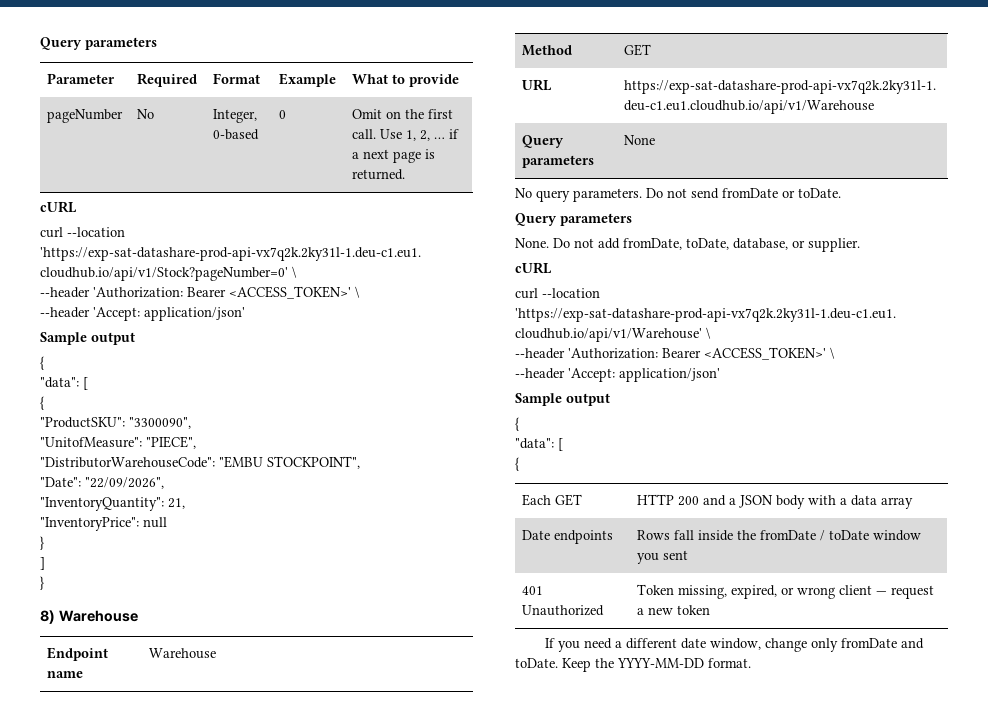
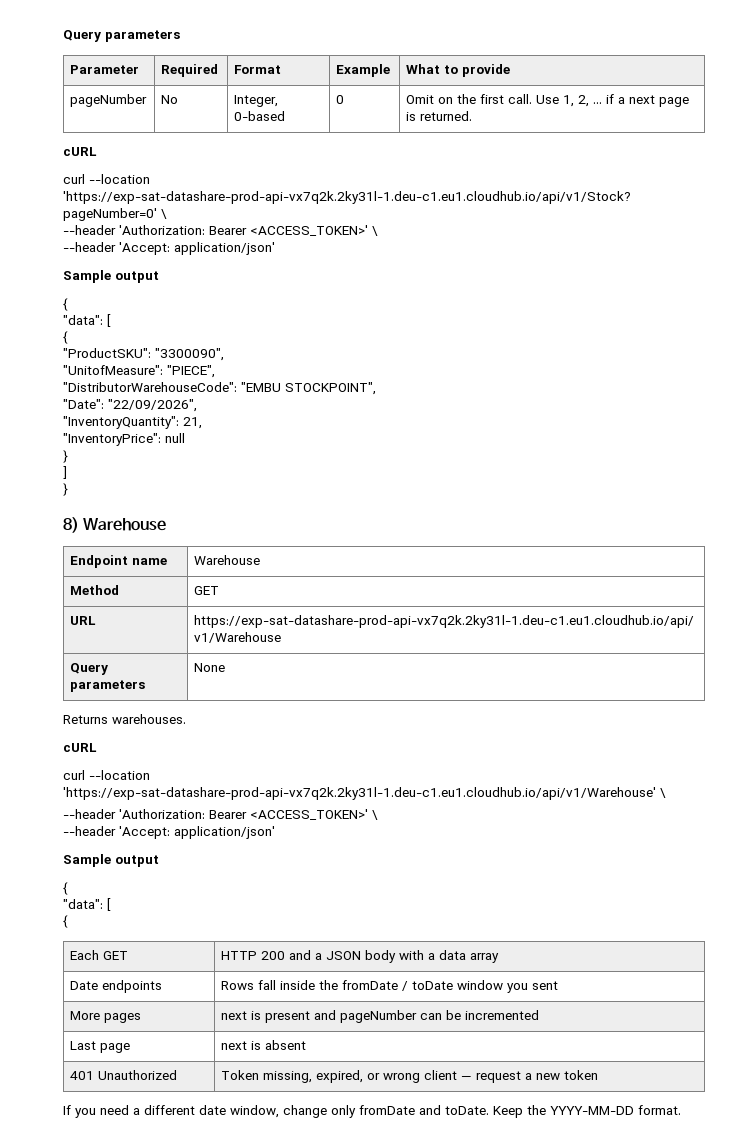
[515,188,841,202] [515,213,632,226] [515,238,860,252] No query parameters. Do not send fromDate or toDate. // Query parameters // None. Do not add fromDate, toDate, database, or supplier. -> [63,714,186,724] Returns warehouses.
(689, 555) none -> [70,1011,142,1023] [221,1010,540,1023] [70,1041,131,1053] [221,1040,307,1050] // More pages | next is present and pageNumber can be incremented // Last page | next is absent

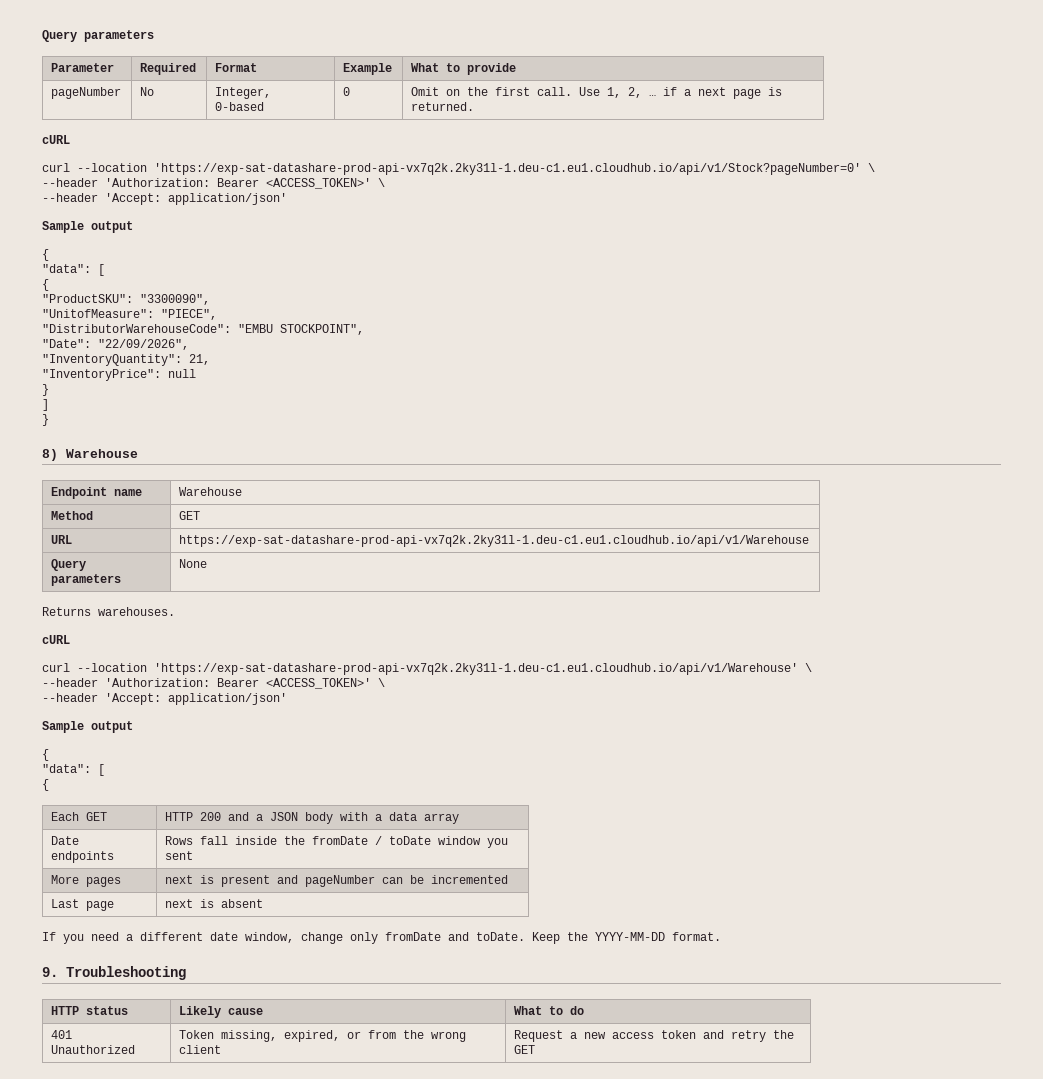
[70,1070,178,1080] [221,1070,599,1083] // 401 Unauthorized | Token missing, expired, or wrong client — request a new token -> (264, 903) none
(681, 1110) none -> [42,966,186,980] [51,1006,129,1015] [179,1006,264,1018] [514,1006,585,1015] [51,1030,73,1039] [51,1045,136,1054] [179,1030,467,1042] [179,1045,222,1054] [514,1030,795,1042] [514,1045,536,1054] // 9. Troubleshooting // HTTP status | Likely cause | What to do // 401 Unauthorized | Token missing, expired, or from the wrong client | Request a new access token and retry the GET

